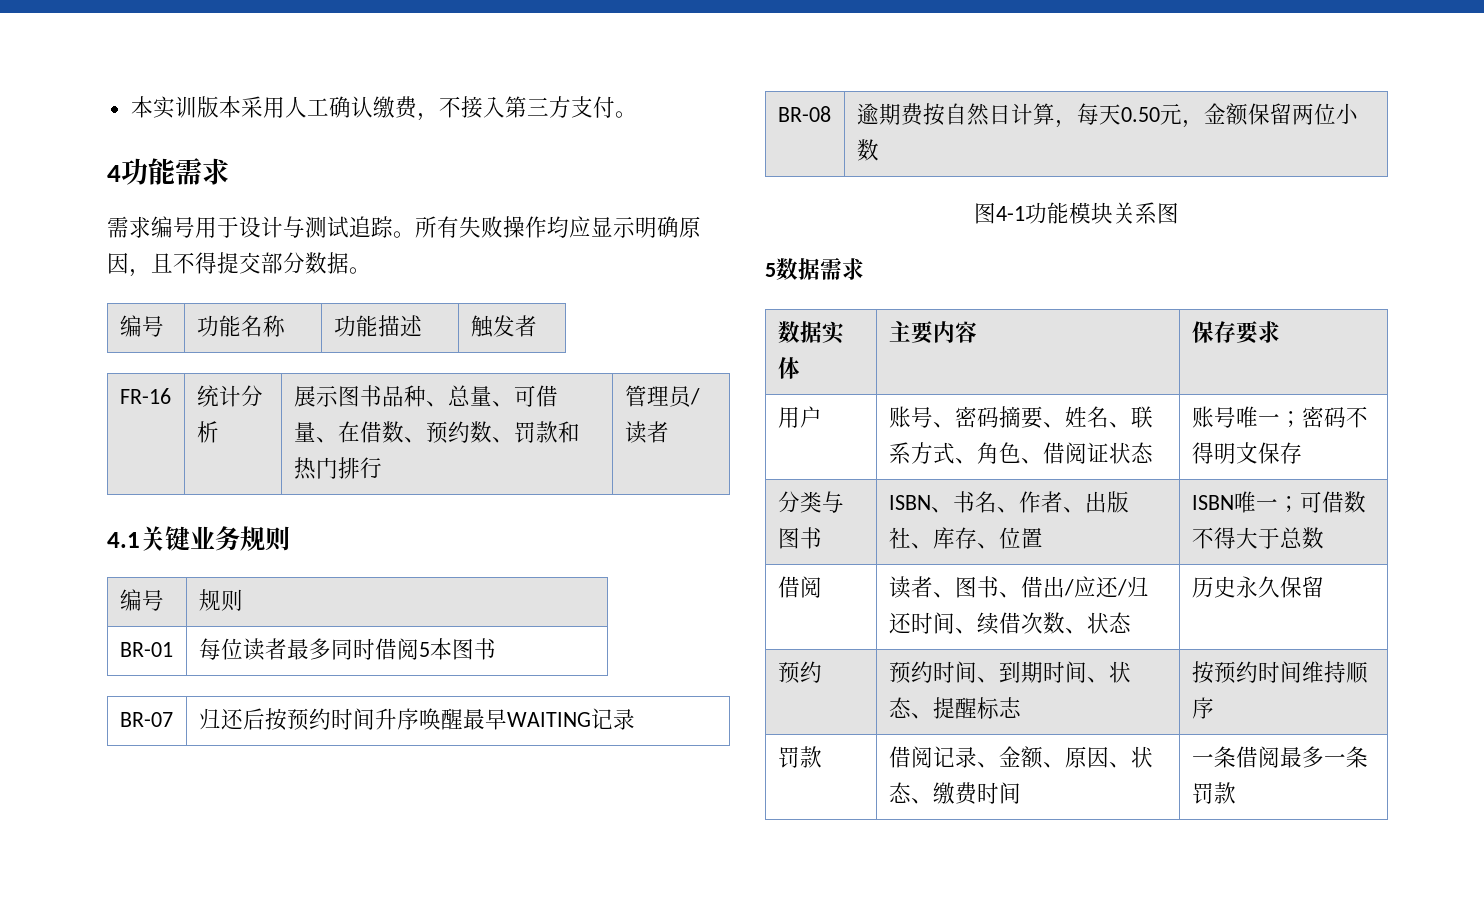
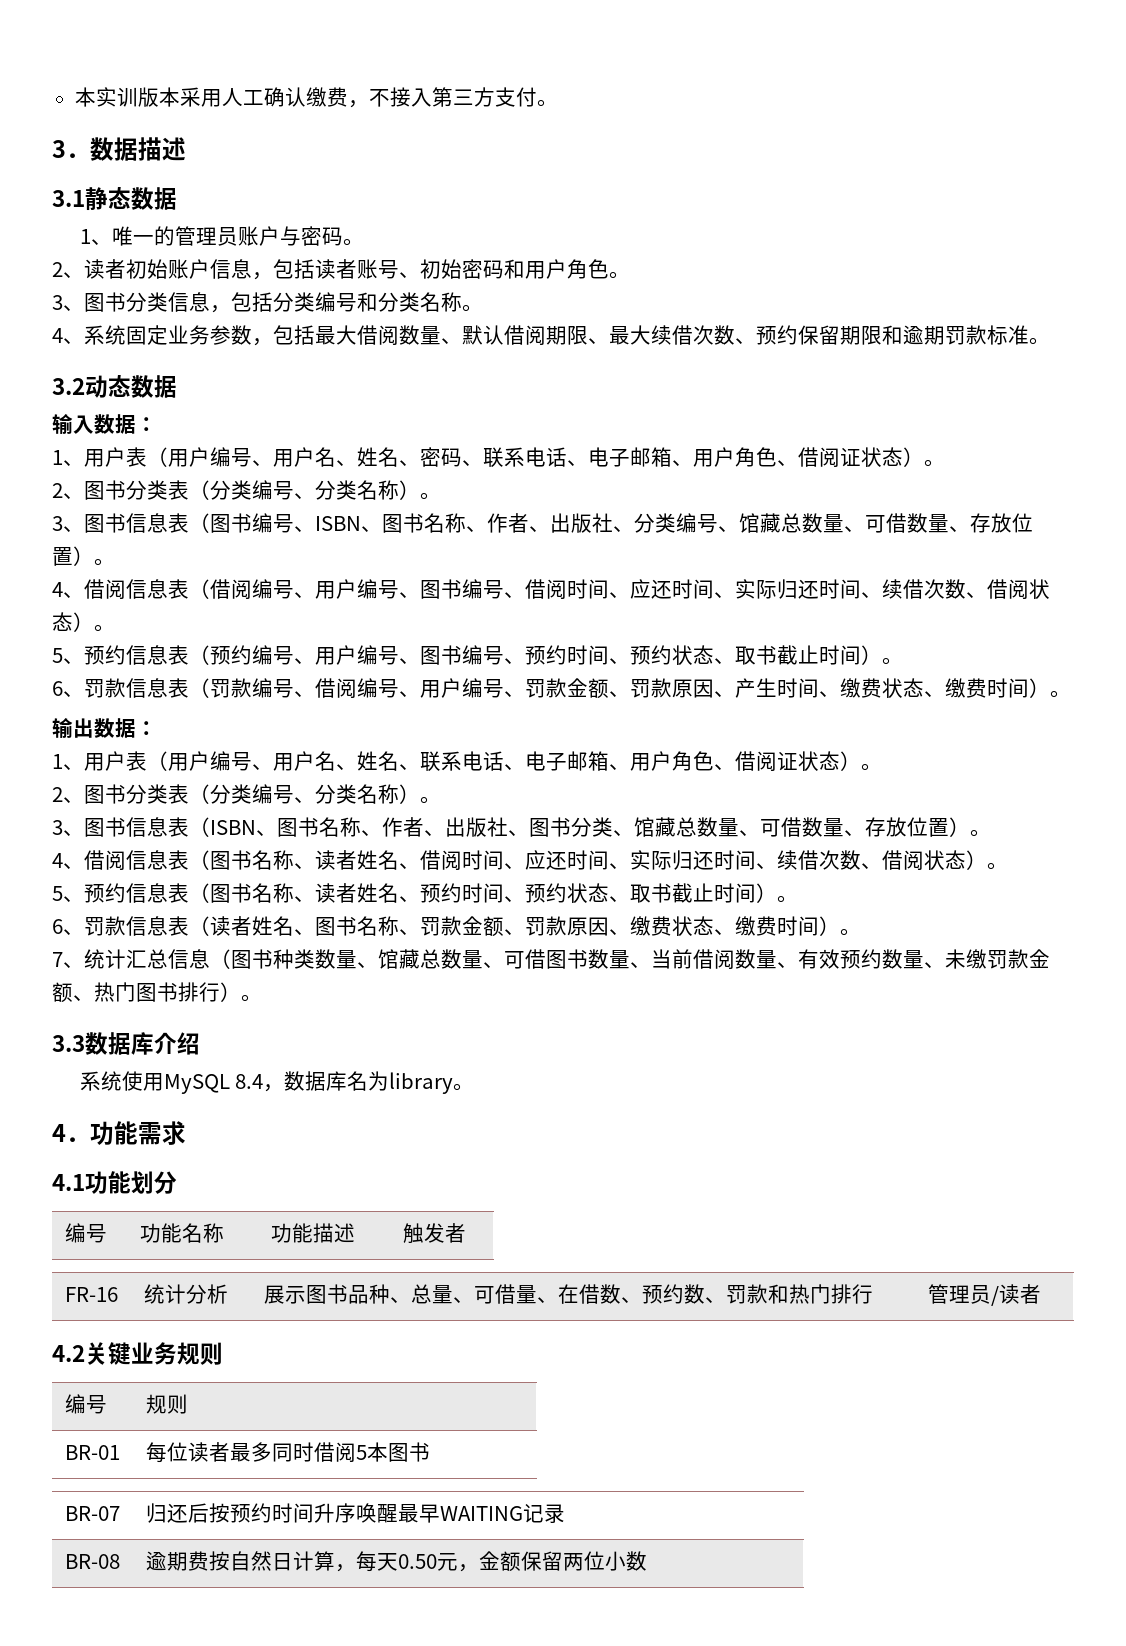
[107,158,229,185] [107,216,701,238] [107,252,371,277] 4功能需求 // 需求编号用于设计与测试追踪。所有失败操作均应显示明确原因，且不得提交部分数据。 -> [52,137,186,161] [52,187,177,211] [79,226,364,246] [52,259,630,280] [52,292,483,313] [52,325,1050,346] [52,375,177,398] [52,414,157,434] [52,447,945,468] [52,480,441,500] [52,513,1033,533] [52,546,115,566] [52,579,1050,599] [52,612,115,632] [52,645,903,665] [52,678,1071,699] [52,718,157,738] [52,751,882,772] [52,784,441,804] [52,817,991,837] [52,850,1008,870] [52,883,798,903] [52,916,861,937] [52,949,1050,969] [52,982,262,1003] [52,1032,200,1055] [79,1071,475,1094] [52,1121,186,1145] [52,1171,177,1194] 3．数据描述 // 3.1静态数据 // 1、唯一的管理员账户与密码。 // 2、读者初始账户信息，包括读者账号、初始密码和用户角色。 // 3、图书分类信息，包括分类编号和分类名称。 // 4、系统固定业务参数，包括最大借阅数量、默认借阅期限、最大续借次数、预约保留期限和逾期罚款标准。 // 3.2动态数据 // 输入数据： // 1、用户表（用户编号、用户名、姓名、密码、联系电话、电子邮箱、用户角色、借阅证状态）。 // 2、图书分类表（分类编号、分类名称）。 // 3、图书信息表（图书编号、ISBN、图书名称、作者、出版社、分类编号、馆藏总数量、可借数量、存放位置）。 // 4、借阅信息表（借阅编号、用户编号、图书编号、借阅时间、应还时间、实际归还时间、续借次数、借阅状态）。 // 5、预约信息表（预约编号、用户编号、图书编号、预约时间、预约状态、取书截止时间）。 // 6、罚款信息表（罚款编号、借阅编号、用户编号、罚款金额、罚款原因、产生时间、缴费状态、缴费时间）。 // 输出数据： // 1、用户表（用户编号、用户名、姓名、联系电话、电子邮箱、用户角色、借阅证状态）。 // 2、图书分类表（分类编号、分类名称）。 // 3、图书信息表（ISBN、图书名称、作者、出版社、图书分类、馆藏总数量、可借数量、存放位置）。 // 4、借阅信息表（图书名称、读者姓名、借阅时间、应还时间、实际归还时间、续借次数、借阅状态）。 // 5、预约信息表（图书名称、读者姓名、预约时间、预约状态、取书截止时间）。 // 6、罚款信息表（读者姓名、图书名称、罚款金额、罚款原因、缴费状态、缴费时间）。 // 7、统计汇总信息（图书种类数量、馆藏总数量、可借图书数量、当前借阅数量、有效预约数量、未缴罚款金额、热门图书排行）。 // 3.3数据库介绍 // 系统使用MySQL 8.4，数据库名为library。 // 4．功能需求 // 4.1功能划分
[107,532,140,548] 4.1 -> [52,1345,85,1362] 4.2
[974,202,1179,224] [765,257,864,280] [777,321,844,344] [777,357,800,379] [888,321,977,344] [1191,321,1280,344] [777,406,822,428] [888,406,1153,429] [888,442,1153,464] [1191,406,1368,428] [1191,442,1302,464] [777,491,844,513] [777,527,822,549] [888,491,1129,513] [888,527,1043,549] [1191,491,1366,513] [1191,527,1324,549] [777,576,822,598] [888,576,1149,599] [888,612,1131,635] [1191,576,1324,598] [777,661,822,684] [888,661,1131,684] [888,697,1022,719] [1191,661,1368,684] [1191,697,1214,719] [777,746,822,768] [888,746,1153,769] [888,782,1021,805] [1191,746,1368,768] [1191,782,1236,804] // 图4-1功能模块关系图 // 5数据需求 // 数据实体 | 主要内容 | 保存要求 // 用户 | 账号、密码摘要、姓名、联系方式、角色、借阅证状态 | 账号唯一；密码不得明文保存 // 分类与图书 | ISBN、书名、作者、出版社、库存、位置 | ISBN唯一；可借数不得大于总数 // 借阅 | 读者、图书、借出/应还/归还时间、续借次数、状态 | 历史永久保留 // 预约 | 预约时间、到期时间、状态、提醒标志 | 按预约时间维持顺序 // 罚款 | 借阅记录、金额、原因、状态、缴费时间 | 一条借阅最多一条罚款 -> (647, 1561) none

